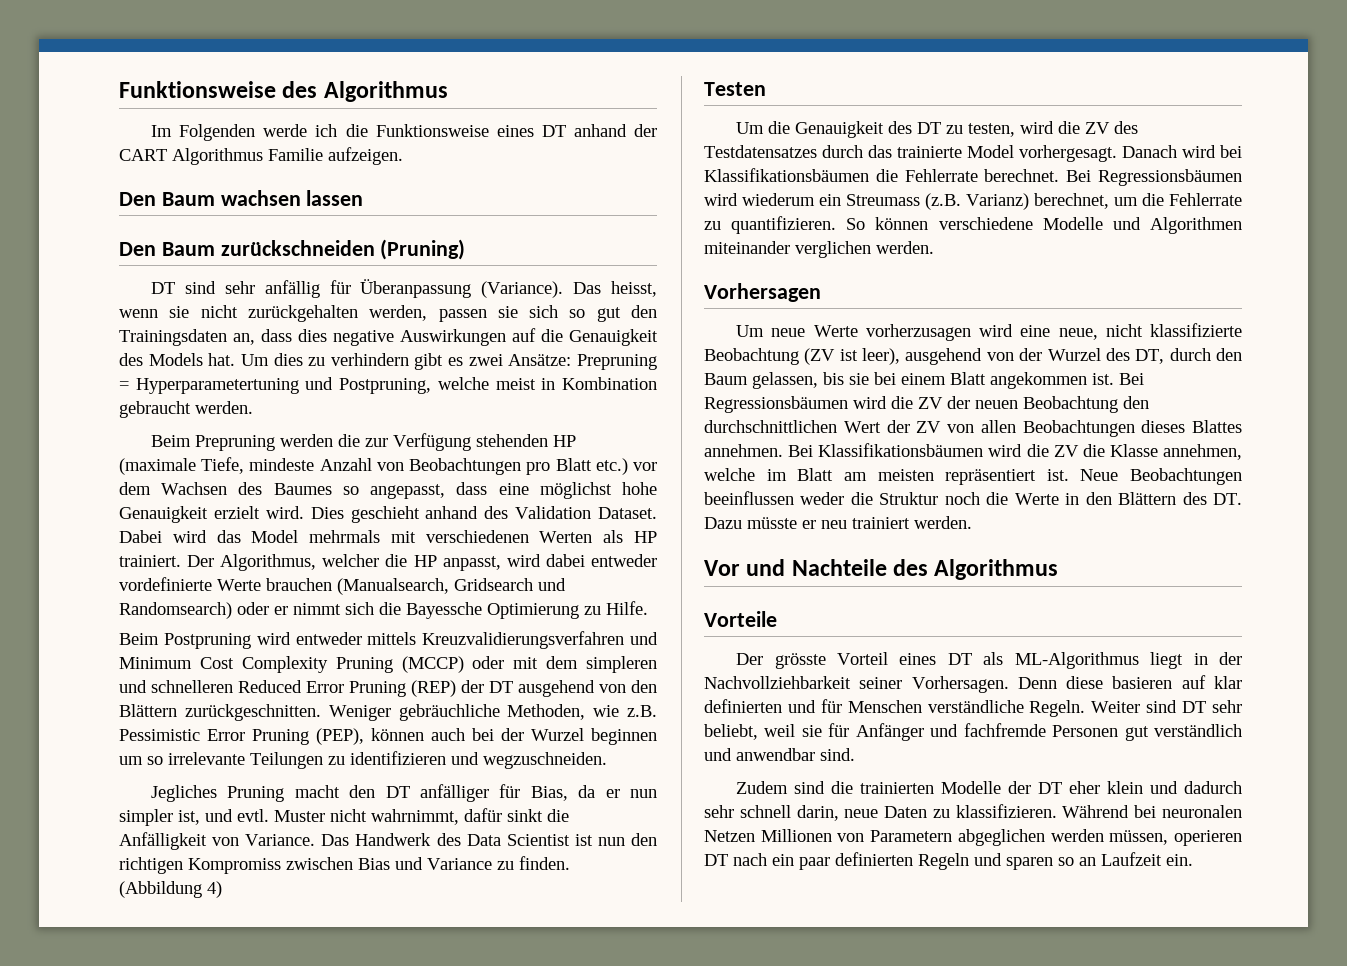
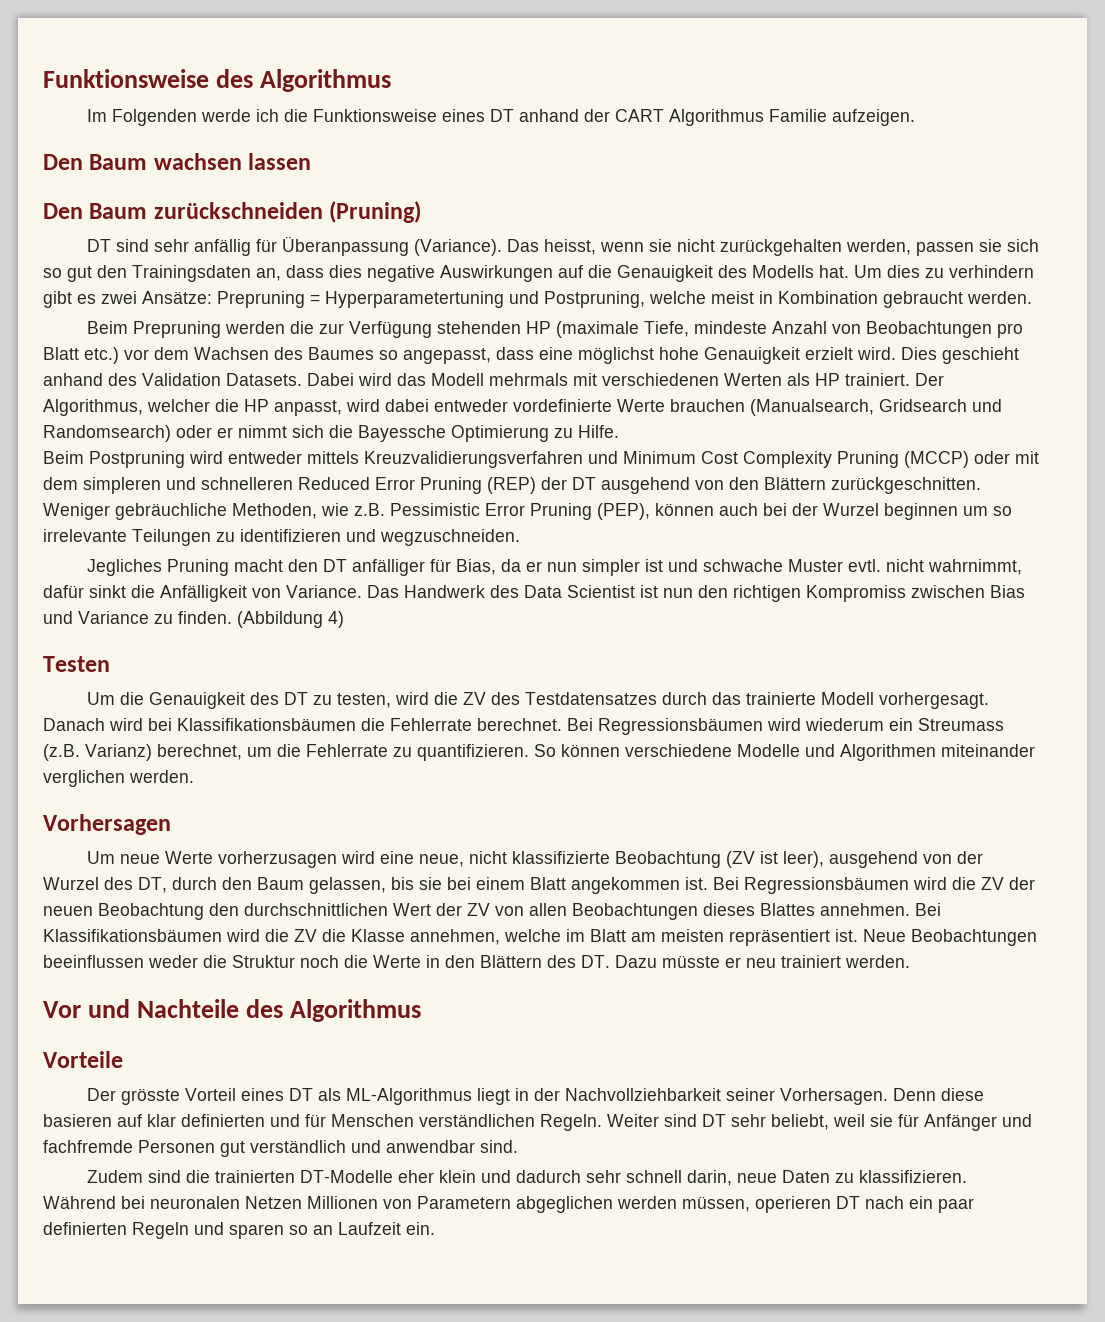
[148,353,203,366] Models -> [752,265,814,278] Modells
[598,507,657,519] Dataset. -> [226,373,302,386] Datasets.
[251,530,299,543] Model -> [431,373,484,386] Modell
[178,809,325,825] ist, und evtl. Muster -> [644,559,881,572] ist und schwache Muster evtl.
[967,145,1014,158] Model -> [820,692,874,705] Modell
[927,700,1024,713] verständliche -> [419,1114,535,1127] verständlichen
[941,781,1063,794] Modelle der DT -> [299,1170,393,1183] DT-Modelle

